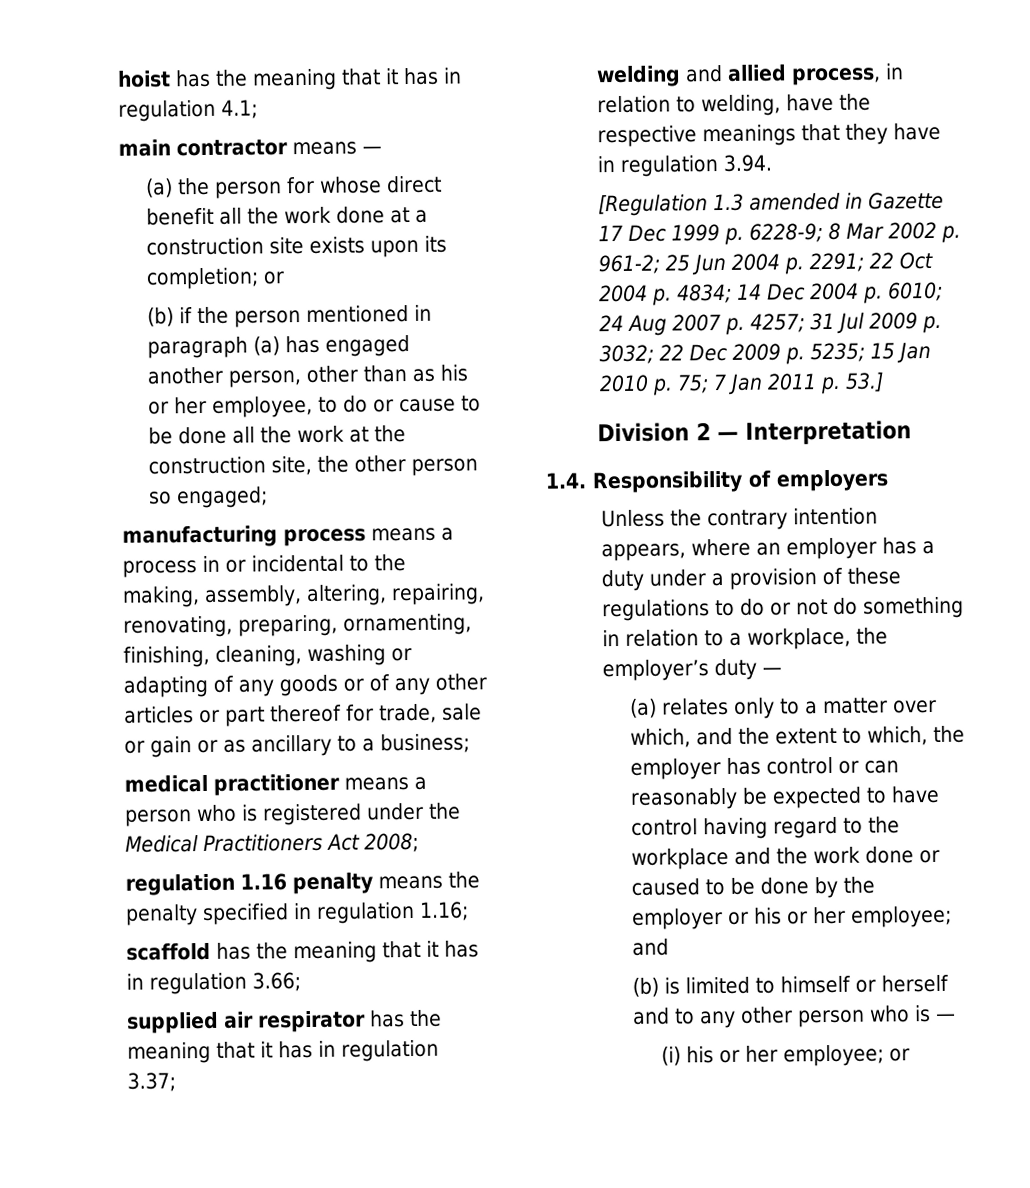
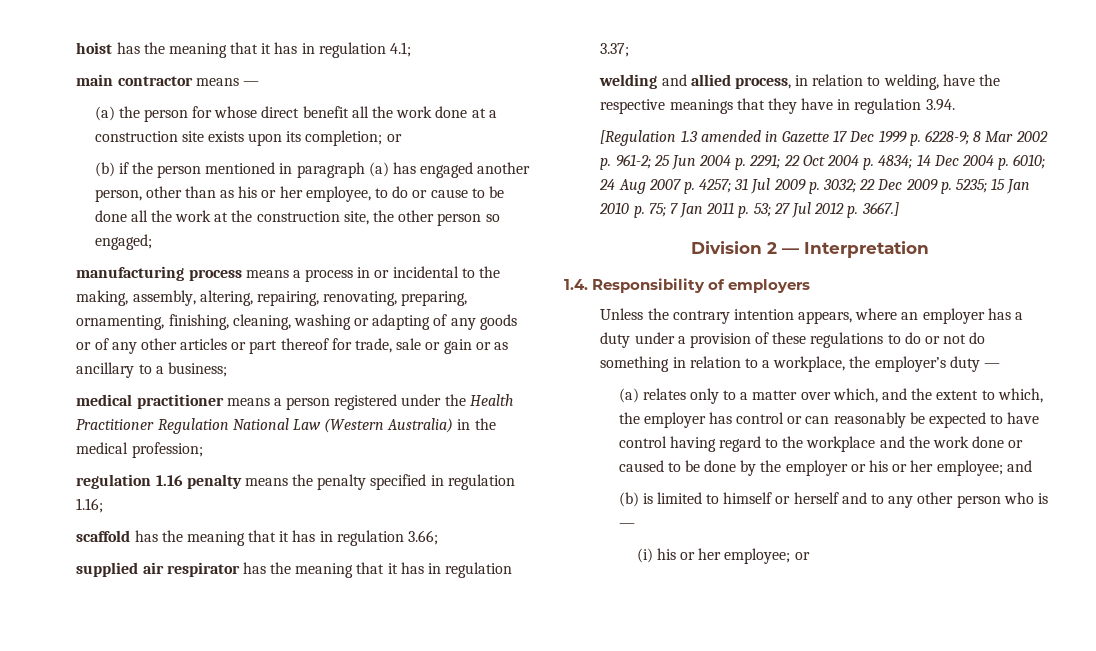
[196,804,258,823] who is -> (331, 403) none
[124,832,419,853] Medical Practitioners Act 2008; -> [469,394,513,406] [76,418,496,434] [76,442,203,458] Health Practitioner Regulation National Law (Western Australia) in the medical profession;
[844,372,884,392] 53.] -> [753,202,899,218] 53; 27 Jul 2012 p. 3667.]

